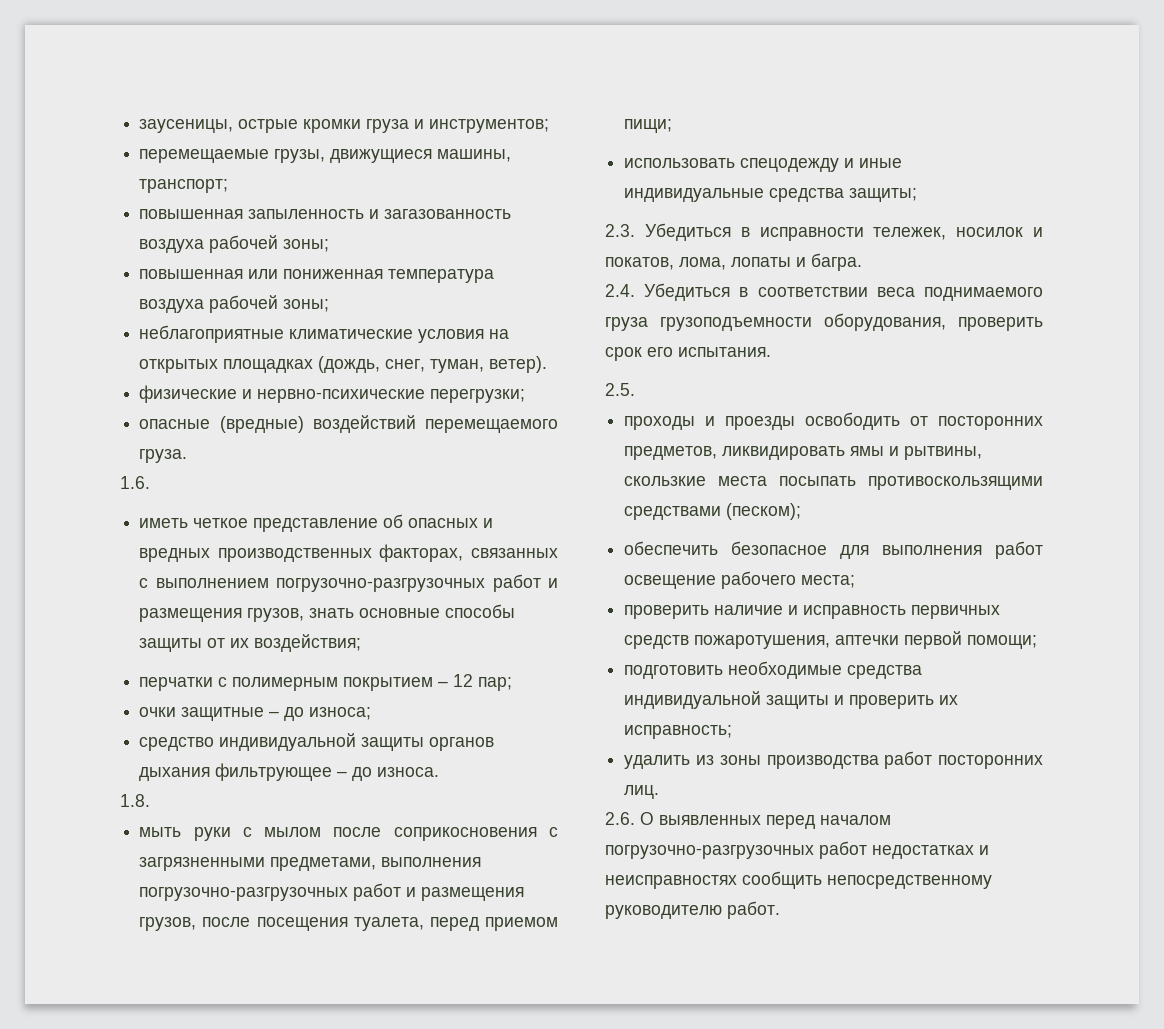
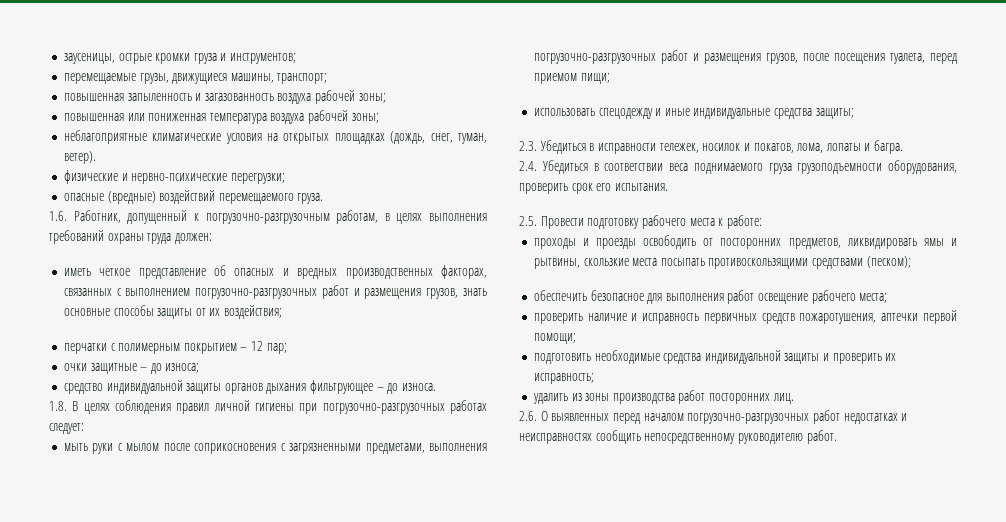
(150, 482) none -> [73,210,487,224] [49,230,212,244] Работник, допущенный к погрузочно-разгрузочным работам, в целях выполнения требований охраны труда должен:
(150, 800) none -> [72,400,487,414] [49,423,84,434] В целях соблюдения правил личной гигиены при погрузочно-разгрузочных работах следует:
(635, 389) none -> [540,215,762,229] Провести подготовку рабочего места к работе:

